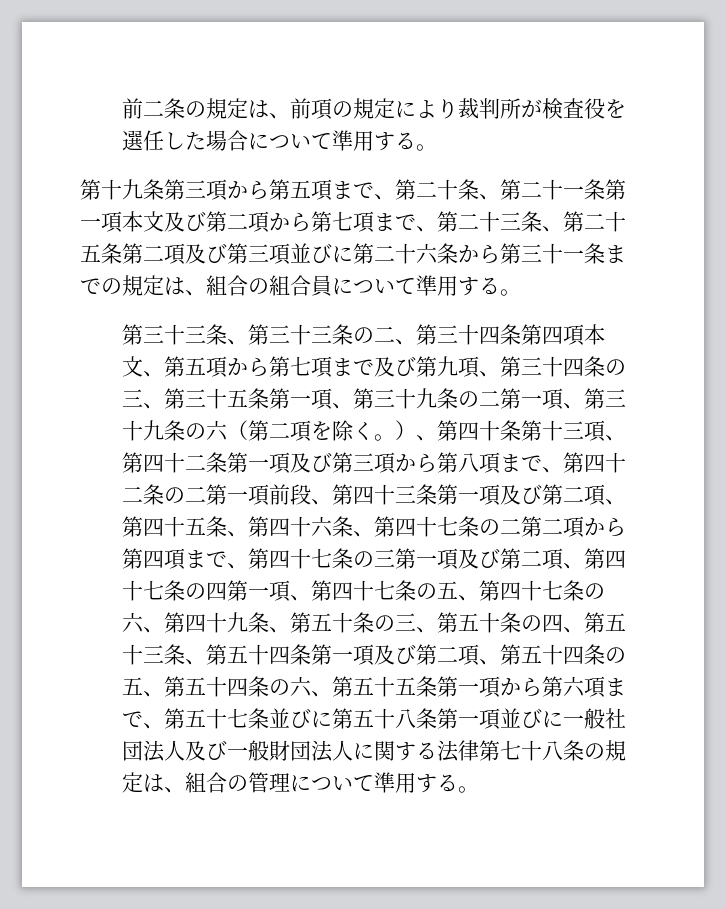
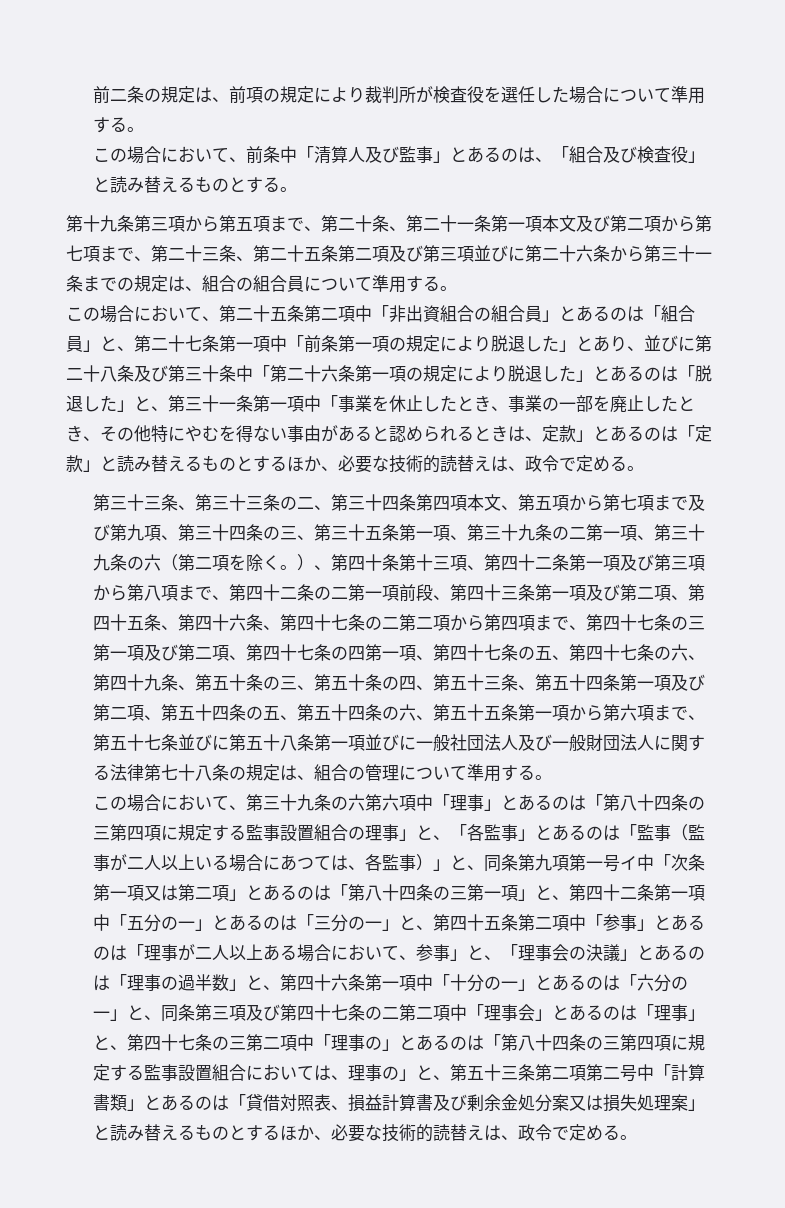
(437, 147) none -> [93,146,706,164] [93,176,298,193] // この場合において、前条中「清算人及び監事」とあるのは、「組合及び検査役」と読み替えるものとする。
(521, 292) none -> [66,305,695,323] [66,335,712,353] [66,365,712,382] [66,395,695,413] [66,425,712,442] [66,455,644,473] // この場合において、第二十五条第二項中「非出資組合の組合員」とあるのは「組合員」と、第二十七条第一項中「前条第一項の規定により脱退した」とあり、並びに第二十八条及び第三十条中「第二十六条第一項の規定により脱退した」とあるのは「脱退した」と、第三十一条第一項中「事業を休止したとき、事業の一部を廃止したとき、その他特にやむを得ない事由があると認められるときは、定款」とあるのは「定款」と読み替えるものとするほか、必要な技術的読替えは、政令で定める。
(479, 789) none -> [93,794,706,812] [93,824,706,841] [93,854,706,872] [93,884,706,901] [93,914,706,932] [93,944,706,962] [93,974,689,992] [93,1004,706,1022] [93,1034,706,1051] [93,1064,706,1082] [93,1094,706,1112] [93,1124,638,1142] // この場合において、第三十九条の六第六項中「理事」とあるのは「第八十四条の三第四項に規定する監事設置組合の理事」と、「各監事」とあるのは「監事（監事が二人以上いる場合にあつては、各監事）」と、同条第九項第一号イ中「次条第一項又は第二項」とあるのは「第八十四条の三第一項」と、第四十二条第一項中「五分の一」とあるのは「三分の一」と、第四十五条第二項中「参事」とあるのは「理事が二人以上ある場合において、参事」と、「理事会の決議」とあるのは「理事の過半数」と、第四十六条第一項中「十分の一」とあるのは「六分の一」と、同条第三項及び第四十七条の二第二項中「理事会」とあるのは「理事」と、第四十七条の三第二項中「理事の」とあるのは「第八十四条の三第四項に規定する監事設置組合においては、理事の」と、第五十三条第二項第二号中「計算書類」とあるのは「貸借対照表、損益計算書及び剰余金処分案又は損失処理案」と読み替えるものとするほか、必要な技術的読替えは、政令で定める。

